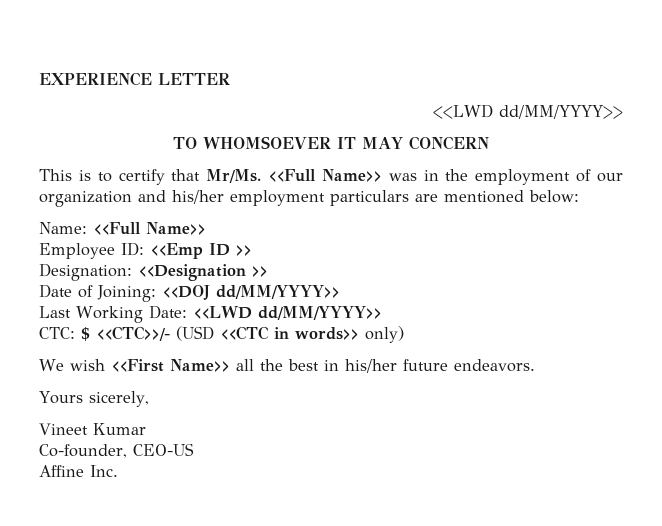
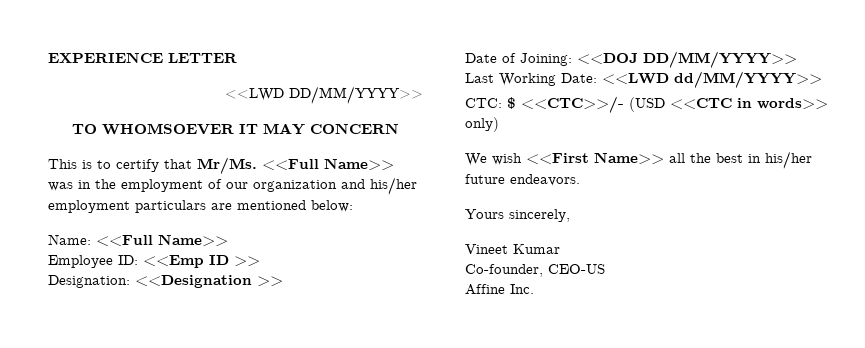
[499,105,623,119] dd/MM/YYYY>> -> [289,86,423,104] DD/MM/YYYY>>
[216,285,340,299] dd/MM/YYYY>> -> [643,51,797,68] DD/MM/YYYY>>
[88,391,149,407] sicerely, -> [509,209,570,222] sincerely,

